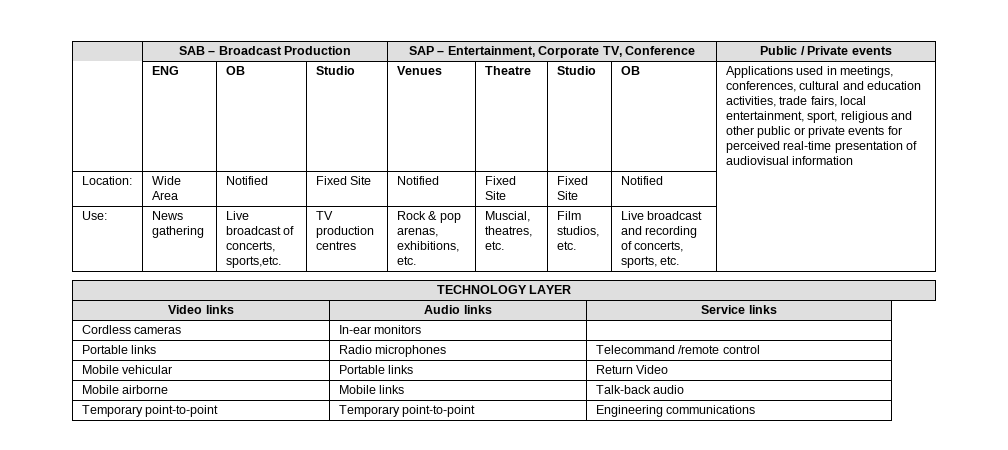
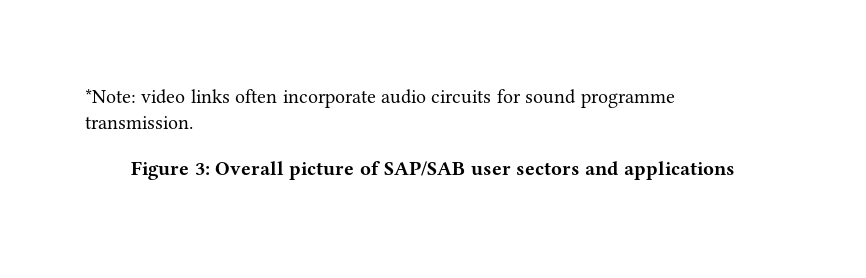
[178,46,352,55] [409,46,695,58] [760,46,892,55] [151,66,179,75] [225,66,245,75] [315,66,355,75] [396,66,442,75] [484,66,531,75] [556,66,596,75] [620,66,640,75] [725,66,893,78] [725,81,921,92] [725,96,866,107] [725,111,912,123] [725,126,902,138] [725,141,917,153] [725,156,854,165] [81,176,132,185] [151,176,181,185] [151,191,178,200] [225,176,268,185] [315,176,372,185] [396,176,439,185] [484,176,516,185] [484,191,506,200] [556,176,588,185] [556,191,578,200] [620,176,663,185] [81,211,107,220] [151,211,183,220] [151,226,204,238] [225,211,249,220] [225,226,295,235] [225,241,275,252] [225,256,281,268] [315,211,333,220] [315,226,374,238] [315,241,356,250] [396,211,461,223] [396,227,438,237] [396,241,459,252] [396,256,416,265] [484,211,530,222] [484,226,532,237] [484,241,504,250] [556,211,581,220] [556,226,599,237] [556,241,576,250] [620,211,703,220] [620,226,698,238] [620,241,684,252] [620,256,680,268] [436,285,572,294] [168,305,234,314] [424,305,492,314] [701,305,777,314] [81,325,182,334] [338,325,422,334] [81,345,157,354] [338,345,447,357] [595,345,760,354] [81,365,173,374] [338,365,414,374] [595,365,669,374] [81,385,169,394] [338,385,405,394] [595,385,685,394] [81,405,219,417] [338,405,476,417] [595,405,756,417] | SAB – Broadcast Production | SAP – Entertainment, Corporate TV, Conference | Public / Private events // | ENG | OB | Studio | Venues | Theatre | Studio | OB | Applications used in meetings, conferences, cultural and education activities, trade fairs, local entertainment, sport, religious and other public or private events for perceived real-time presentation of audiovisual information // Location: | Wide Area | Notified | Fixed Site | Notified | Fixed Site | Fixed Site | Notified | // Use: | News gathering | Live broadcast of concerts, sports,etc. | TV production centres | Rock & pop arenas, exhibitions, etc. | Muscial, theatres, etc. | Film studios, etc. | Live broadcast and recording of concerts, sports, etc. | // TECHNOLOGY LAYER // Video links | Audio links | Service links // Cordless cameras | In-ear monitors | // Portable links | Radio microphones | Telecommand /remote control // Mobile vehicular | Portable links | Return Video // Mobile airborne | Mobile links | Talk-back audio // Temporary point-to-point | Temporary point-to-point | Engineering communications -> [85,89,675,108] [85,116,193,129] [131,161,735,180] *Note: video links often incorporate audio circuits for sound programme transmission. // Figure 3: Overall picture of SAP/SAB user sectors and applications

